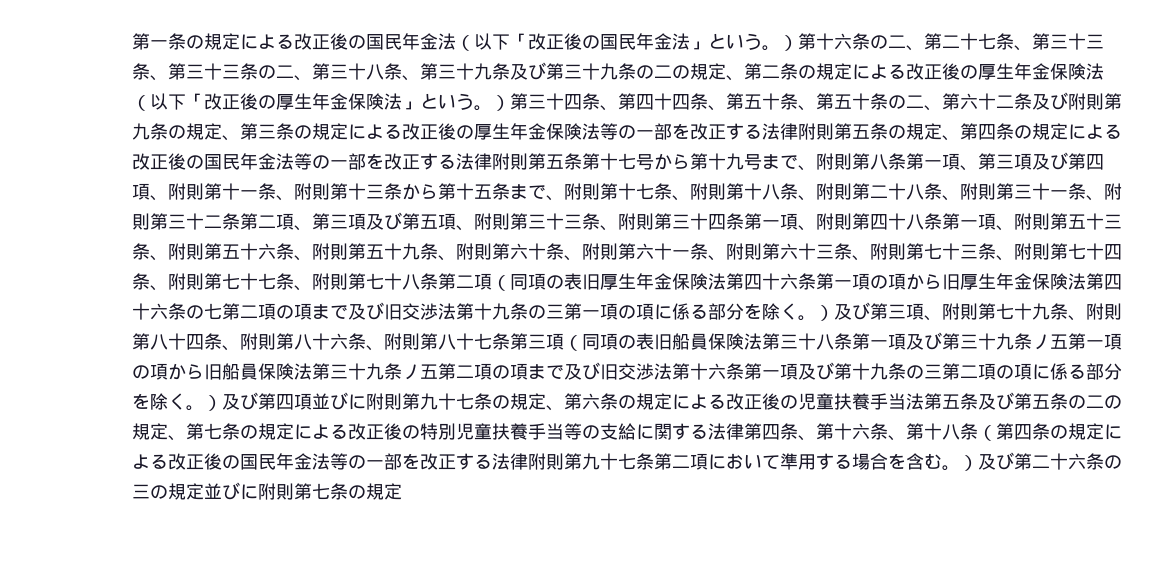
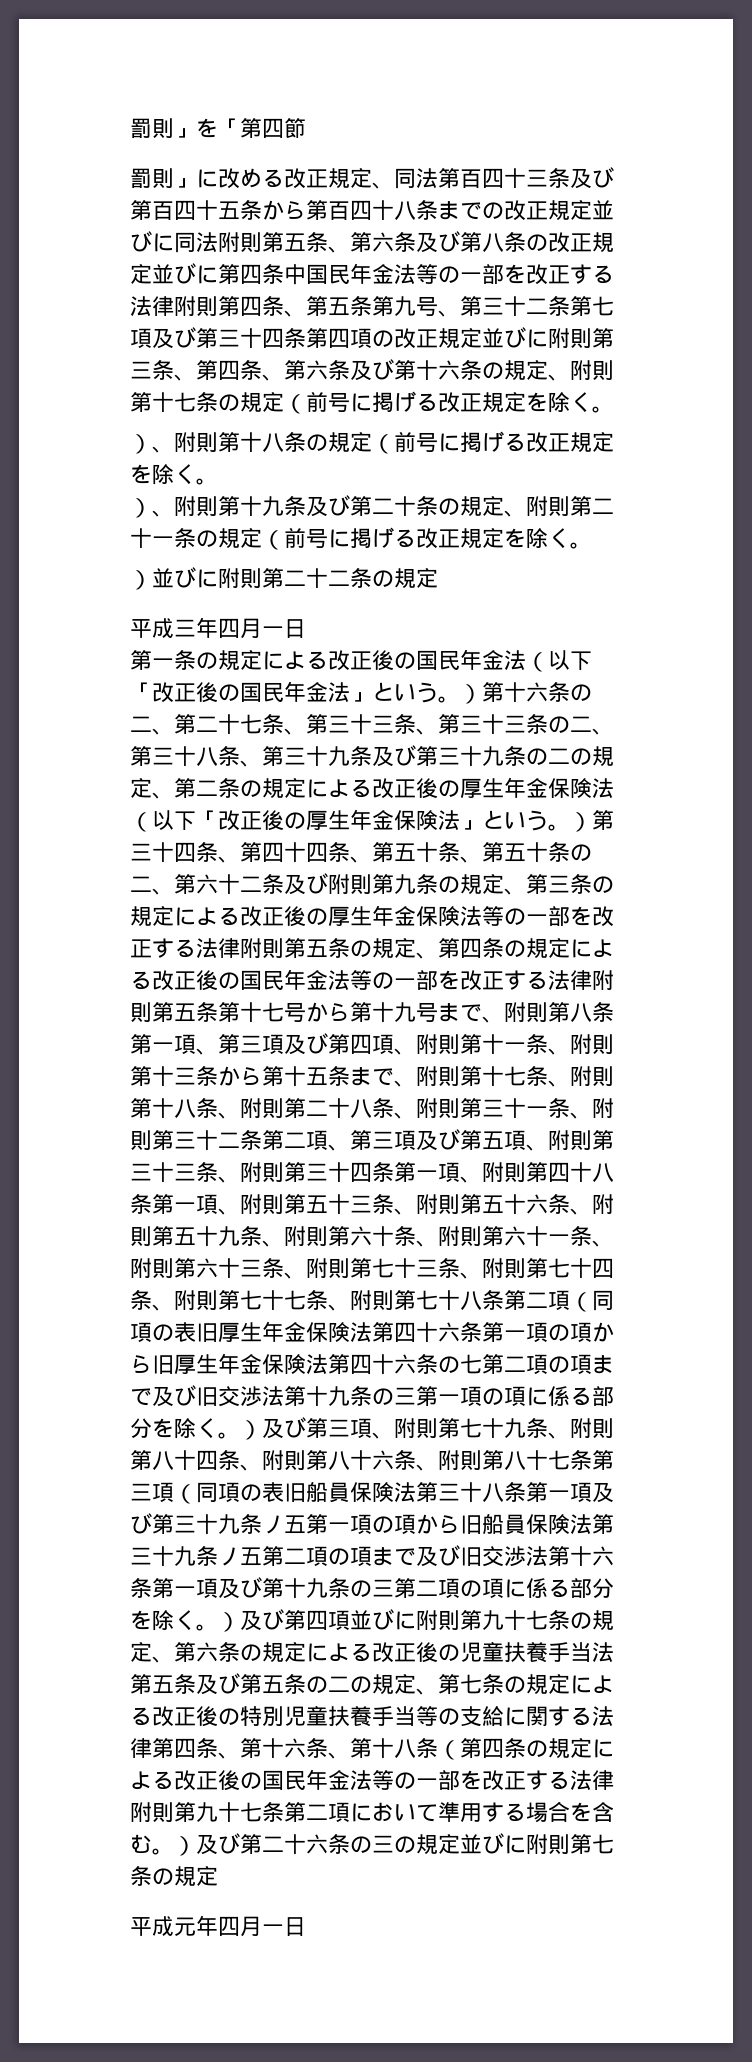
(131, 41) none -> [130,118,307,138] [130,167,615,189] [130,200,615,221] [130,231,615,253] [130,263,615,285] [130,296,615,317] [130,327,615,349] [130,359,615,381] [130,391,615,414] [130,431,615,454] [130,464,219,485] [130,495,615,518] [130,527,593,550] [130,567,439,590] [130,617,307,639] 罰則」を「第四節 // 罰則」に改める改正規定、同法第百四十三条及び第百四十五条から第百四十八条までの改正規定並びに同法附則第五条、第六条及び第八条の改正規定並びに第四条中国民年金法等の一部を改正する法律附則第四条、第五条第九号、第三十二条第七項及び第三十四条第四項の改正規定並びに附則第三条、第四条、第六条及び第十六条の規定、附則第十七条の規定（前号に掲げる改正規定を除く。 // ）、附則第十八条の規定（前号に掲げる改正規定を除く。 // ）、附則第十九条及び第二十条の規定、附則第二十一条の規定（前号に掲げる改正規定を除く。 // ）並びに附則第二十二条の規定 // 平成三年四月一日 //
(402, 491) none -> [130,1915,307,1937] // 平成元年四月一日

